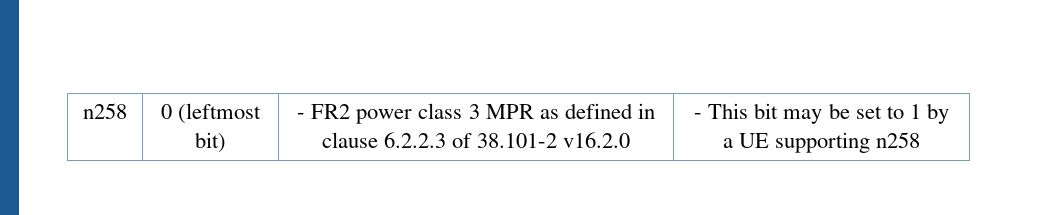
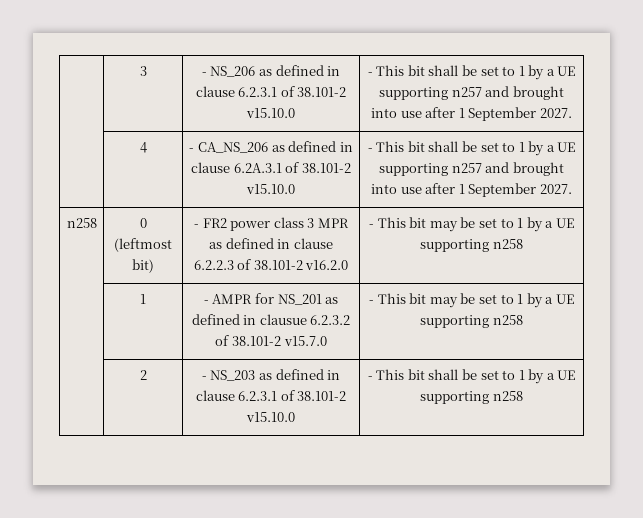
(83, 111) none -> [139,66,147,76] [201,65,341,77] [195,86,347,97] [246,108,295,118] [367,65,576,80] [379,86,564,100] [371,107,572,121] [139,142,147,153] [189,141,353,153] [191,162,351,173] [246,184,295,194] [367,141,576,156] [379,162,564,176] [371,183,572,197] | 3 | - NS_206 as defined in clause 6.2.3.1 of 38.101-2 v15.10.0 | - This bit shall be set to 1 by a UE supporting n257 and brought into use after 1 September 2027. // | 4 | - CA_NS_206 as defined in clause 6.2A.3.1 of 38.101-2 v15.10.0 | - This bit shall be set to 1 by a UE supporting n257 and brought into use after 1 September 2027. //
(921, 140) none -> [140,294,146,304] [203,293,339,305] [191,314,351,325] [215,335,327,346] [369,293,574,308] [420,315,523,328] [139,370,147,380] [201,369,341,381] [195,390,347,401] [246,412,295,422] [367,369,576,384] [420,391,523,404] // | 1 | - AMPR for NS_201 as defined in clausue 6.2.3.2 of 38.101-2 v15.7.0 | - This bit may be set to 1 by a UE supporting n258 // | 2 | - NS_203 as defined in clause 6.2.3.1 of 38.101-2 v15.10.0 | - This bit shall be set to 1 by a UE supporting n258

